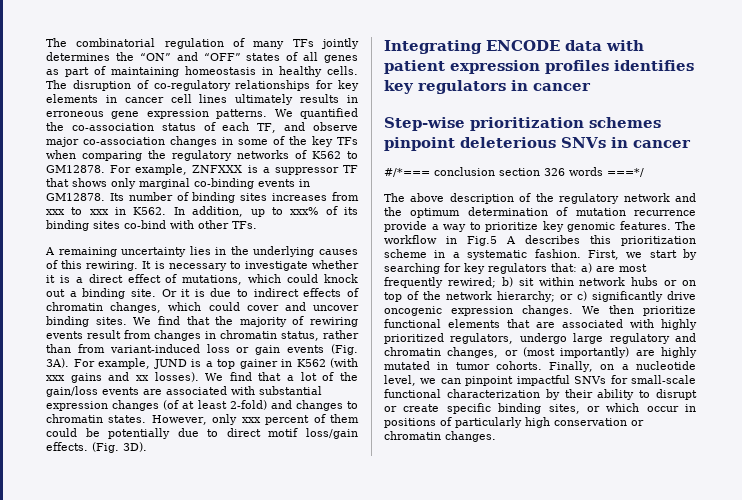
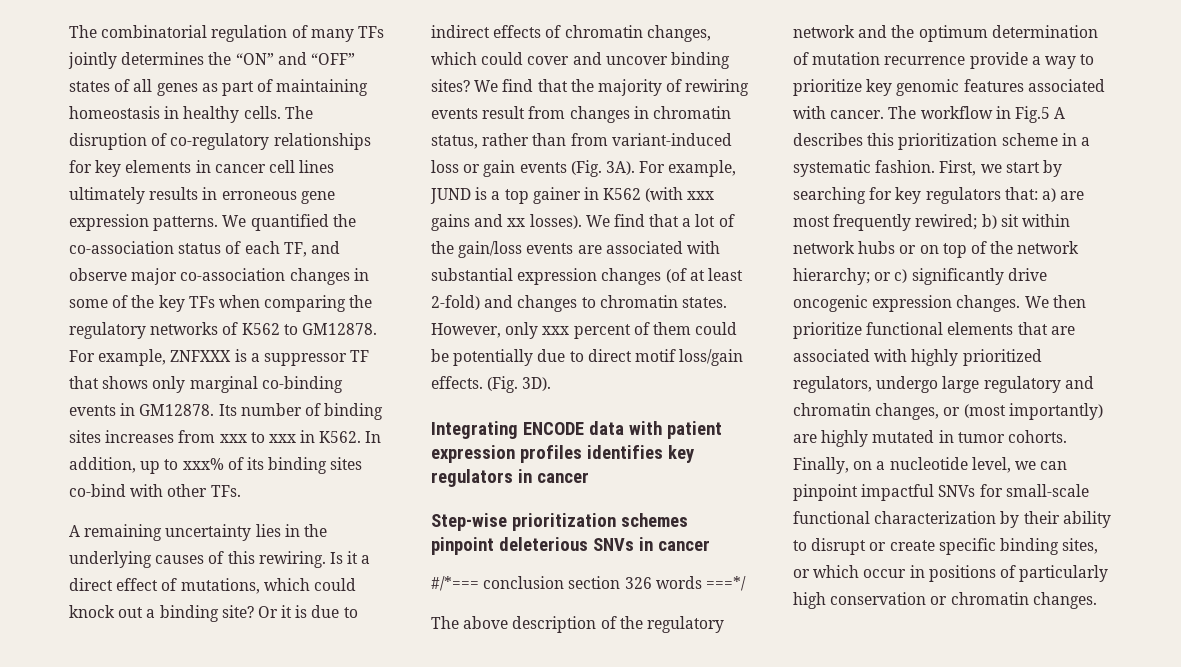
[142,260,359,271] [46,275,70,283] It is necessary to investigate whether it is -> [329,551,359,564] Is it
[130,289,156,297] site. -> [221,605,254,618] site?
[95,317,127,325] sites. -> [431,79,470,92] sites?
[619,221,671,230] features. -> [963,79,1105,92] [793,106,885,119] features associated with cancer.

